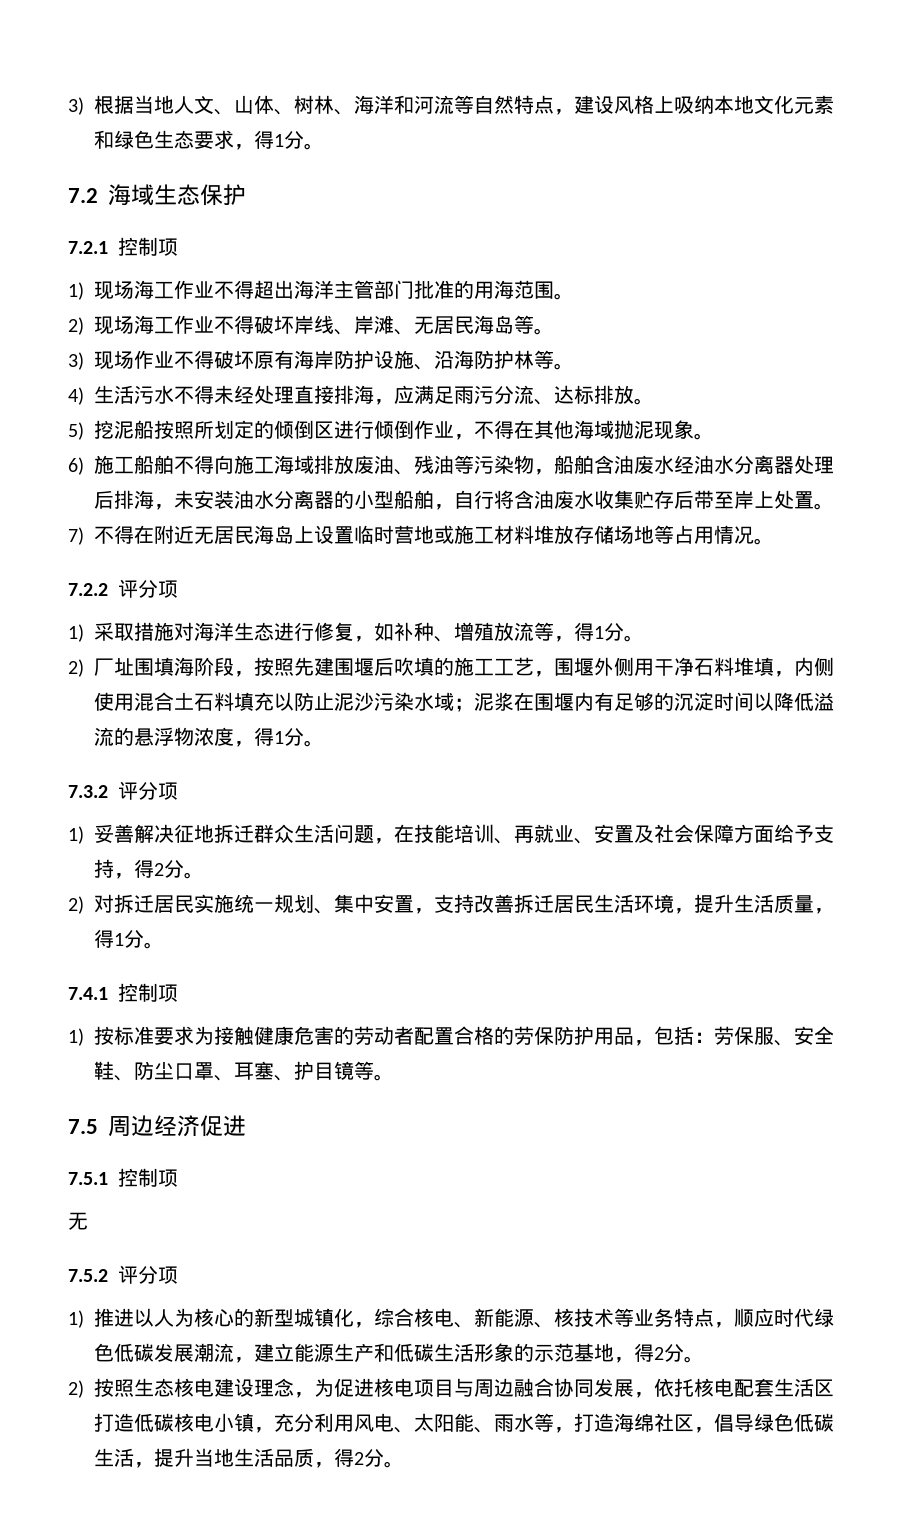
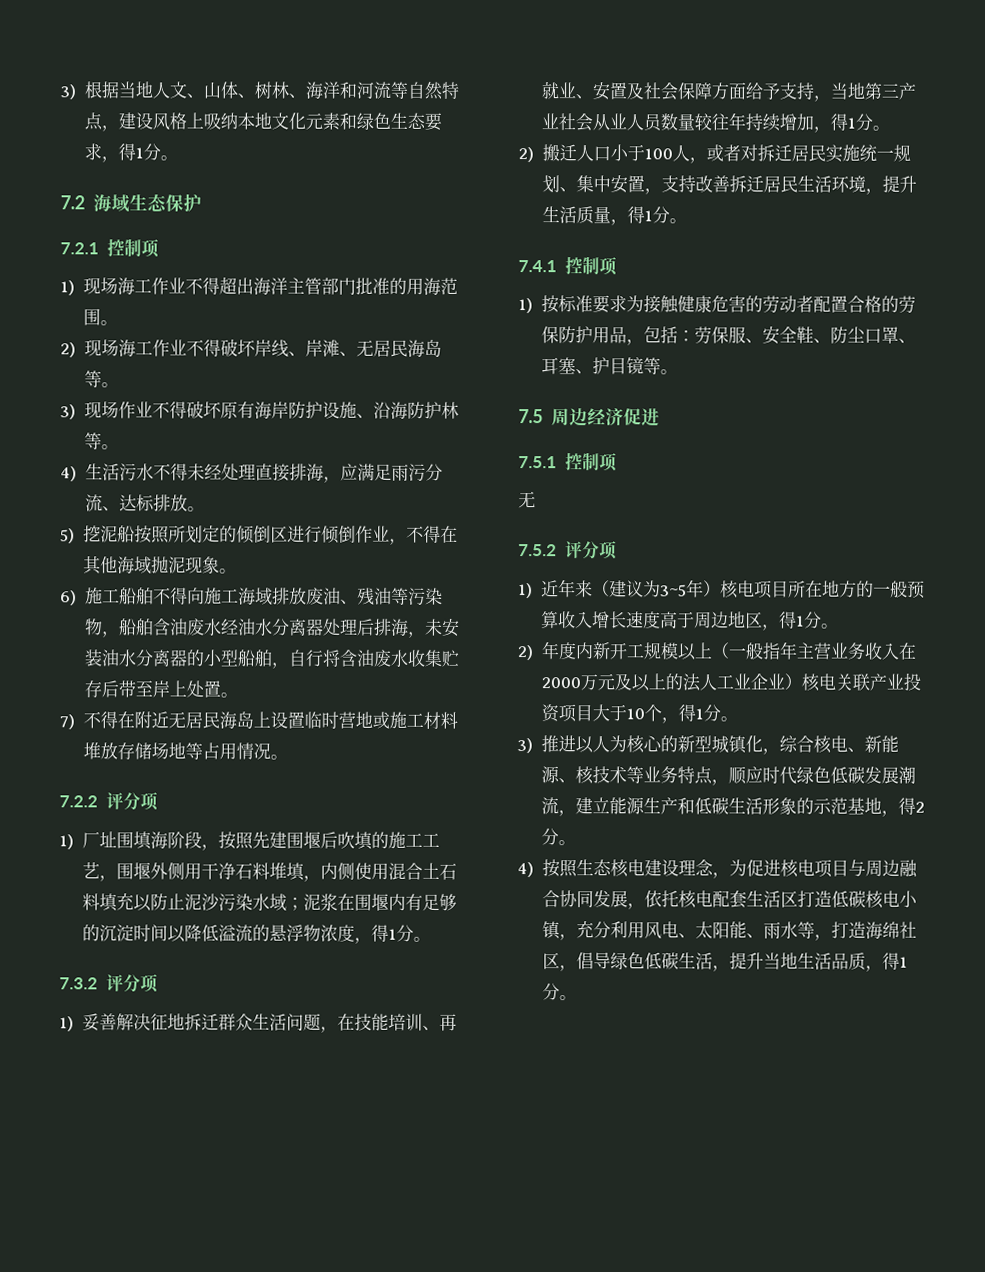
[94,622,645,642] [68,659,84,677] 采取措施对海洋生态进行修复，如补种、增殖放流等，得1分。 // 2) -> (74, 842) none
[134,859,205,879] [68,896,84,914] 得2分。 // 2) -> [830,82,917,100] [541,112,891,133] [518,144,741,164] 当地第三产业社会从业人员数量较往年持续增加，得1分。 // 2)搬迁人口小于100人，或者
(84, 1319) none -> [541,579,926,599] [541,611,840,631] [517,641,916,661] [540,672,921,692] [540,704,738,724] [517,738,533,754] 近年来（建议为3~5年）核电项目所在地方的一般预算收入增长速度高于周边地区，得1分。 // 2)年度内新开工规模以上（一般指年主营业务收入在2000万元及以上的法人工业企业）核电关联产业投资项目大于10个，得1分。 // 3)
[68,1380,84,1398] 2) -> [517,862,534,878] 4)
[354,1452,365,1465] 2 -> [898,956,908,968] 1

